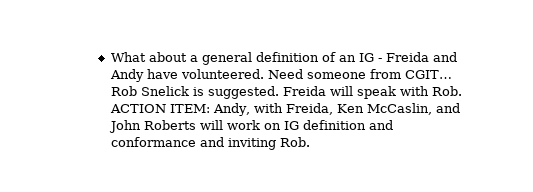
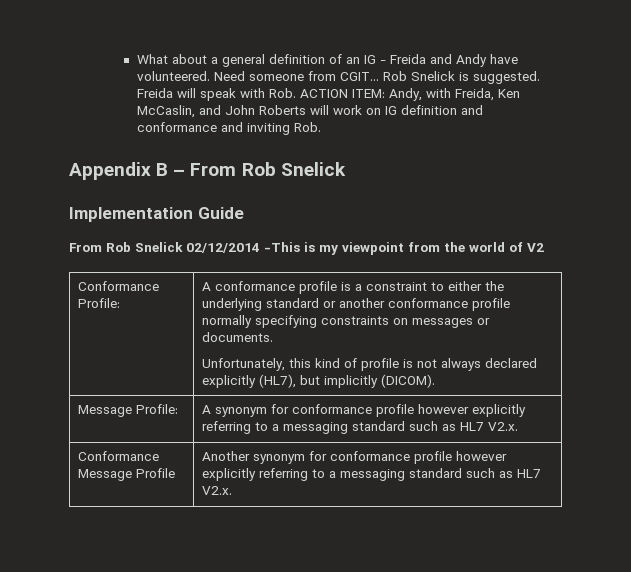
(310, 142) none -> [69,162,346,180] [69,207,244,222] [69,242,544,255] [77,281,159,291] [77,298,120,308] [201,281,504,294] [201,298,510,311] [201,315,490,328] [201,332,273,342] [201,358,537,371] [201,374,435,388] [77,404,178,417] [201,404,526,417] [201,421,518,434] [77,451,159,461] [77,468,175,481] [201,451,507,464] [201,468,541,481] [201,486,232,495] // Appendix B – From Rob Snelick // Implementation Guide // From Rob Snelick 02/12/2014 -This is my viewpoint from the world of V2 // Conformance Profile: | A conformance profile is a constraint to either the underlying standard or another conformance profile normally specifying constraints on messages or documents. // Unfortunately, this kind of profile is not always declared explicitly (HL7), but implicitly (DICOM). // Message Profile: | A synonym for conformance profile however explicitly referring to a messaging standard such as HL7 V2.x. // Conformance Message Profile | Another synonym for conformance profile however explicitly referring to a messaging standard such as HL7 V2.x.

